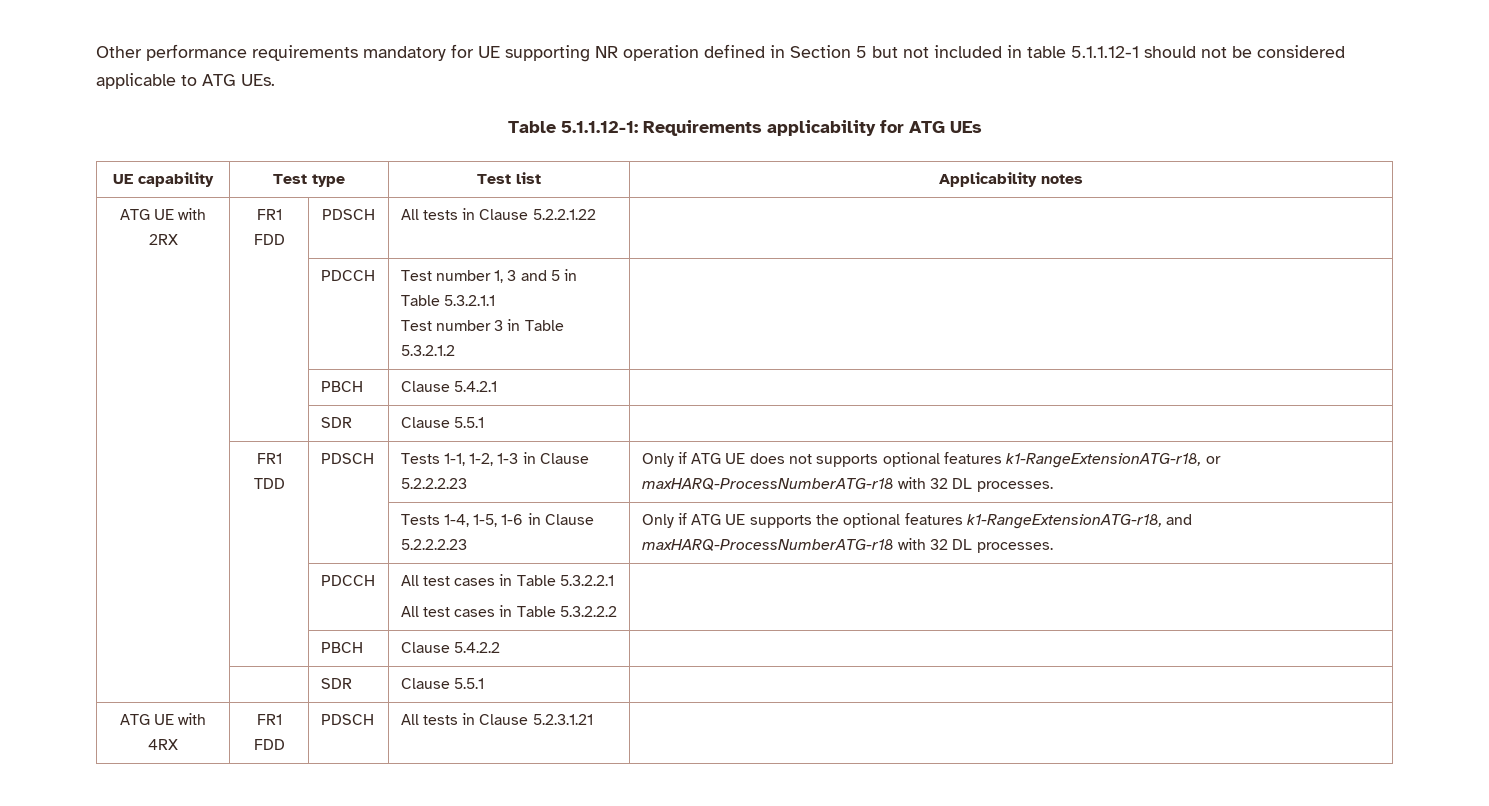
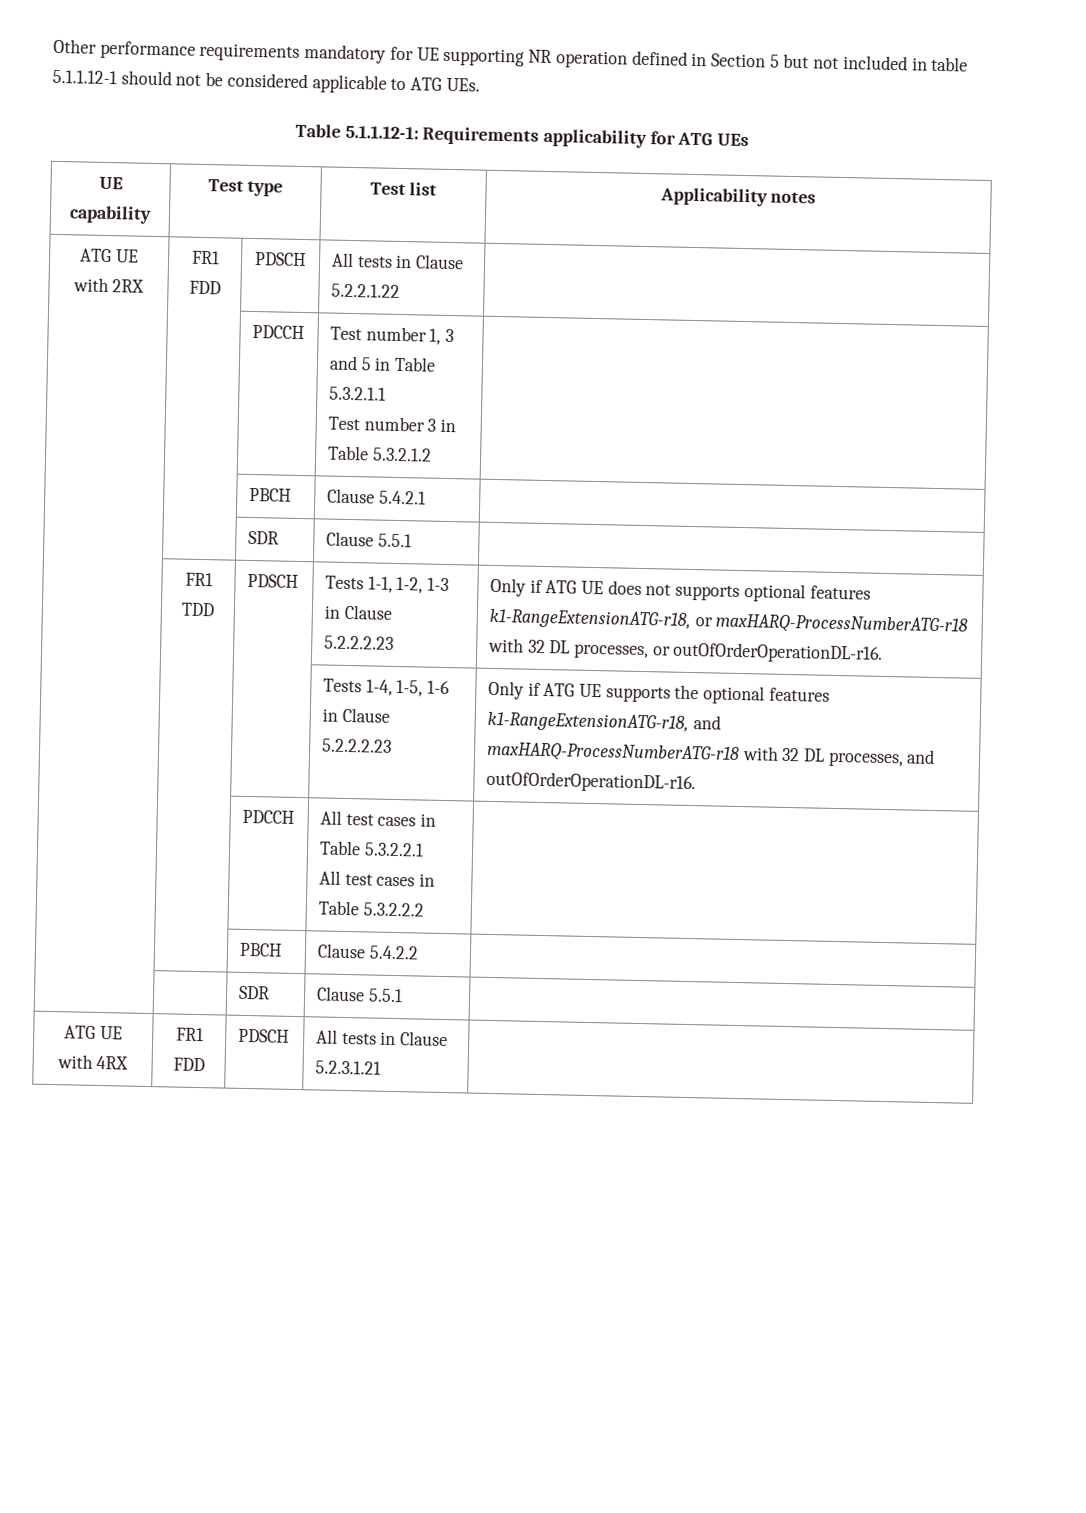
[976,481,1053,492] processes. -> [573,641,884,664] processes, or outOfOrderOperationDL-r16.
[976,542,1053,553] processes. -> [827,749,936,768] [485,770,696,794] processes, and outOfOrderOperationDL-r16.

